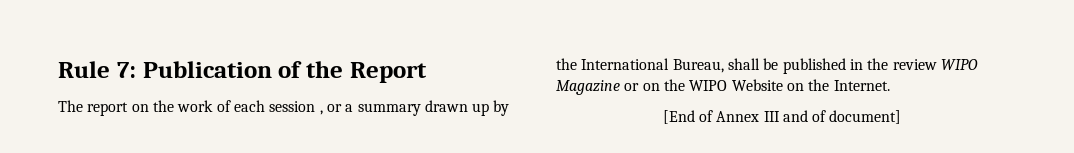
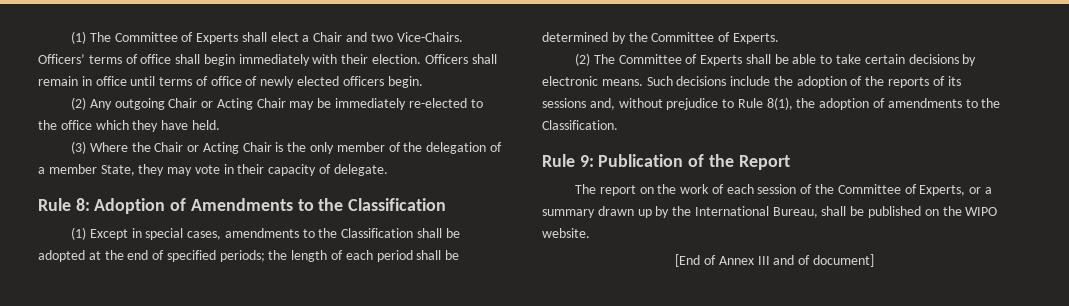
[58,61,136,78] Rule 7: -> [70,31,463,44] [38,54,497,66] [38,76,423,88] [70,97,483,110] [38,120,220,132] [70,141,502,154] [38,164,388,176] [38,198,447,214] [70,227,460,240] [38,250,460,262] [542,32,779,44] [574,53,977,66] [542,76,961,88] [542,97,1001,110] [542,120,618,130] [542,154,594,167] (1) The Committee of Experts shall elect a Chair and two Vice-Chairs. Officers’ terms of office shall begin immediately with their election. Officers shall remain in office until terms of office of newly elected officers begin. // (2) Any outgoing Chair or Acting Chair may be immediately re-elected to the office which they have held. // (3) Where the Chair or Acting Chair is the only member of the delegation of a member State, they may vote in their capacity of delegate. // Rule 8: Adoption of Amendments to the Classification // (1) Except in special cases, amendments to the Classification shall be adopted at the end of specified periods; the length of each period shall be determined by the Committee of Experts. // (2) The Committee of Experts shall be able to take certain decisions by electronic means. Such decisions include the adoption of the reports of its sessions and, without prejudice to Rule 8(1), the adoption of amendments to the Classification. // Rule 9:
[319,110,323,115] , -> [800,184,966,196] of the Committee of Experts,
[849,58,978,70] [556,79,890,95] in the review WIPO Magazine or on the WIPO Website on the Internet. -> [924,206,998,216] [542,228,590,238] on the WIPO website.

